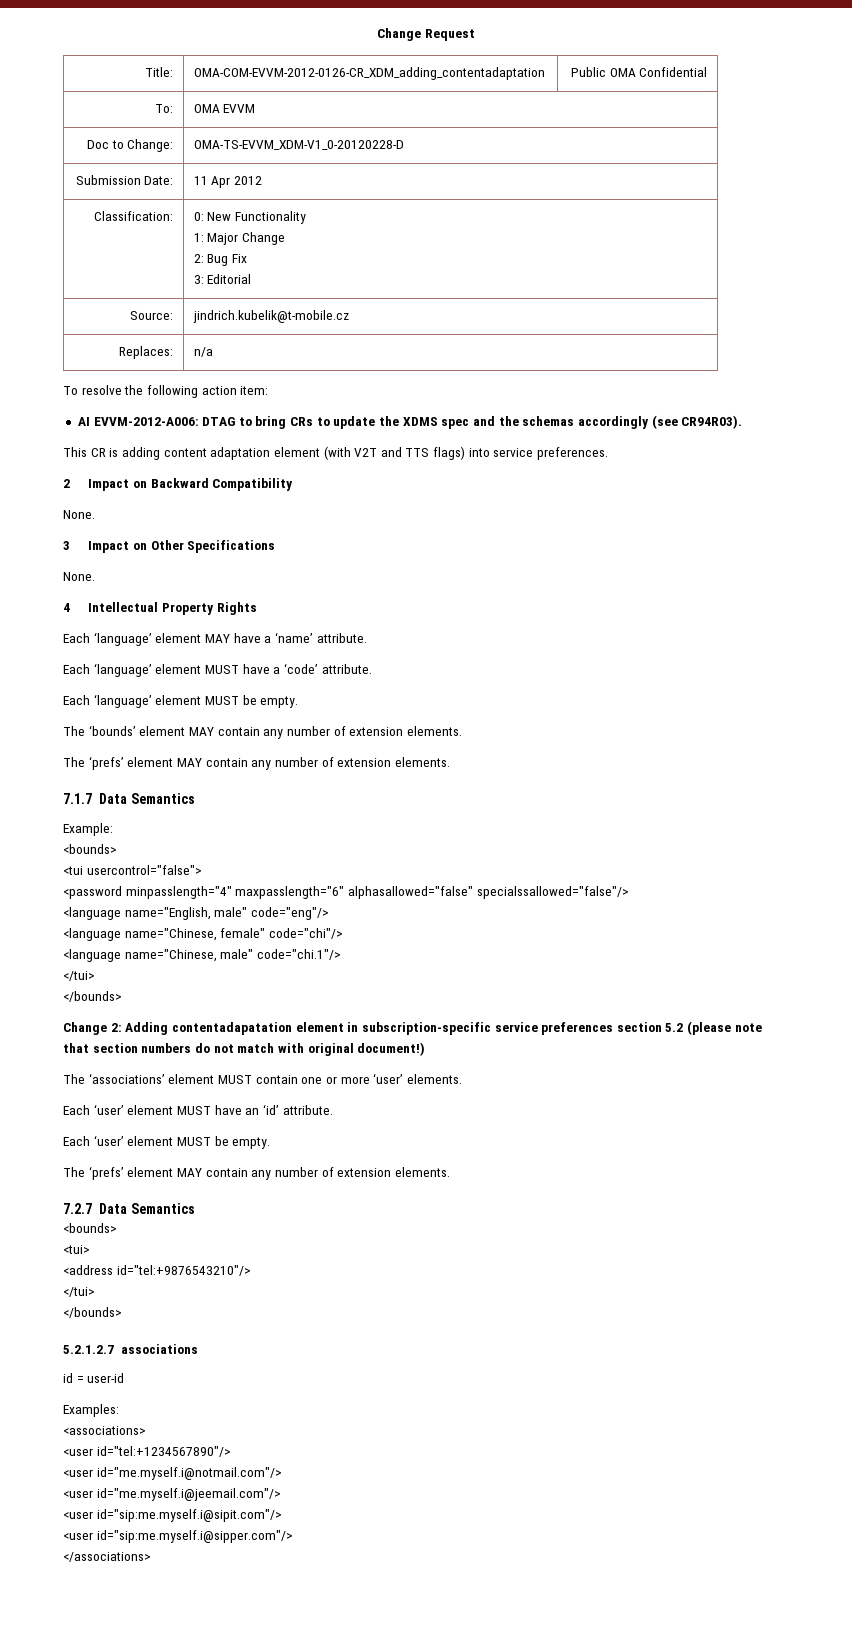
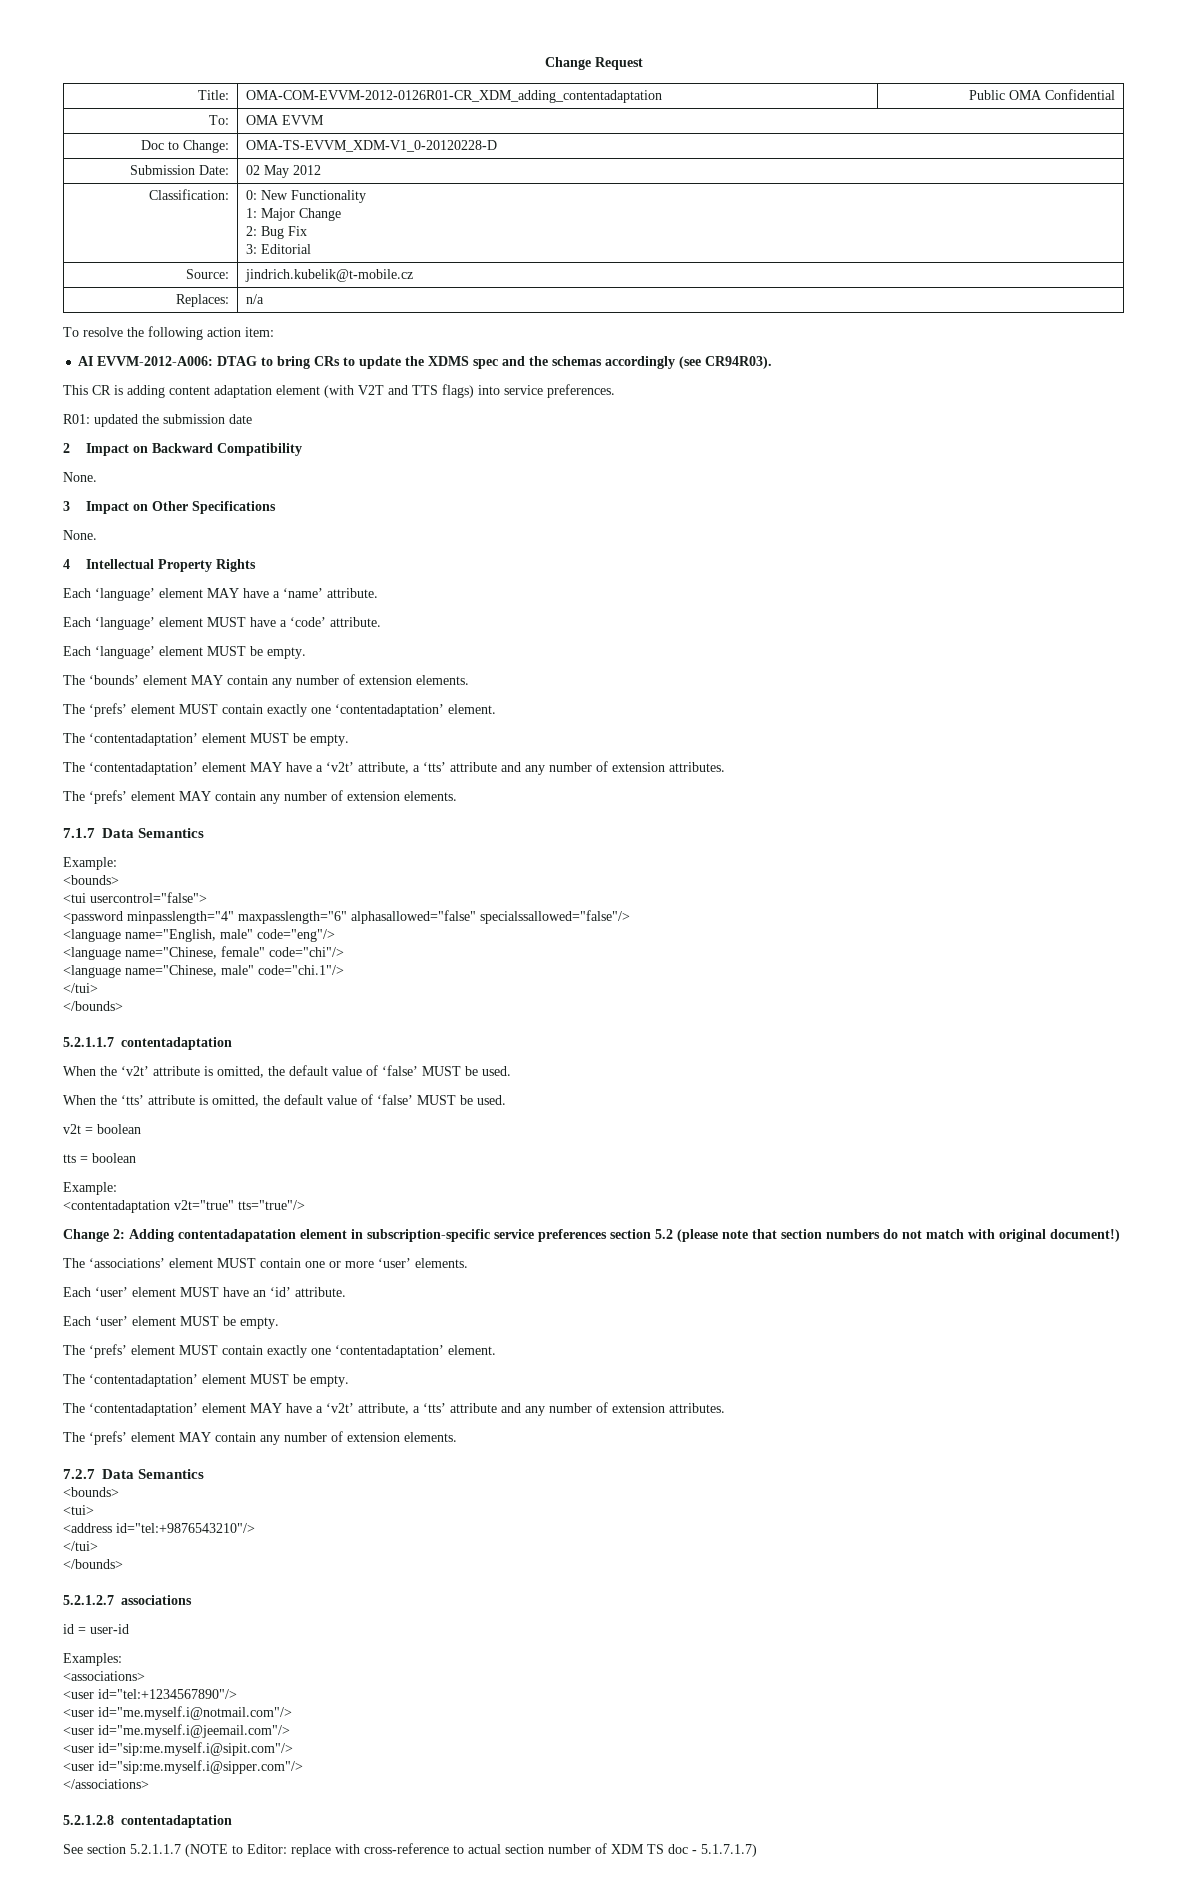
[193,67,545,80] OMA-COM-EVVM-2012-0126-CR_XDM_adding_contentadaptation -> [246,90,663,103] OMA-COM-EVVM-2012-0126R01-CR_XDM_adding_contentadaptation
[193,176,231,188] 11 Apr -> [246,165,290,178] 02 May
(609, 453) none -> [63,414,252,427] // R01: updated the submission date
(462, 731) none -> [63,703,496,717] [63,733,349,746] [63,761,725,775] // The ‘prefs’ element MUST contain exactly one ‘contentadaptation’ element. // The ‘contentadaptation’ element MUST be empty. // The ‘contentadaptation’ element MAY have a ‘v2t’ attribute, a ‘tts’ attribute and any number of extension attributes.
(122, 996) none -> [63,1037,232,1050] [63,1065,511,1078] [63,1094,506,1107] [63,1124,141,1134] [63,1153,136,1163] [63,1182,117,1195] [63,1200,305,1213] // 5.2.1.1.7 contentadaptation // When the ‘v2t’ attribute is omitted, the default value of ‘false’ MUST be used. // When the ‘tts’ attribute is omitted, the default value of ‘false’ MUST be used. // v2t = boolean // tts = boolean // Example: // <contentadaptation v2t="true" tts="true"/>
(271, 1143) none -> [63,1344,496,1358] [63,1374,349,1387] [63,1402,725,1416] // The ‘prefs’ element MUST contain exactly one ‘contentadaptation’ element. // The ‘contentadaptation’ element MUST be empty. // The ‘contentadaptation’ element MAY have a ‘v2t’ attribute, a ‘tts’ attribute and any number of extension attributes.
(151, 1557) none -> [63,1815,232,1828] [63,1843,757,1857] // 5.2.1.2.8 contentadaptation // See section 5.2.1.1.7 (NOTE to Editor: replace with cross-reference to actual section number of XDM TS doc - 5.1.7.1.7)

